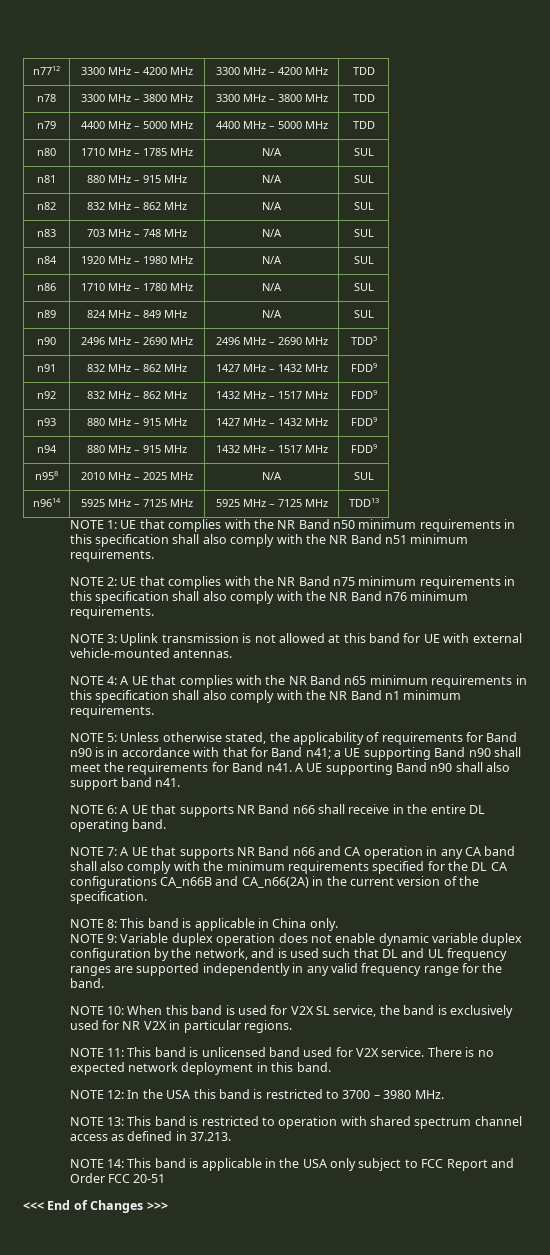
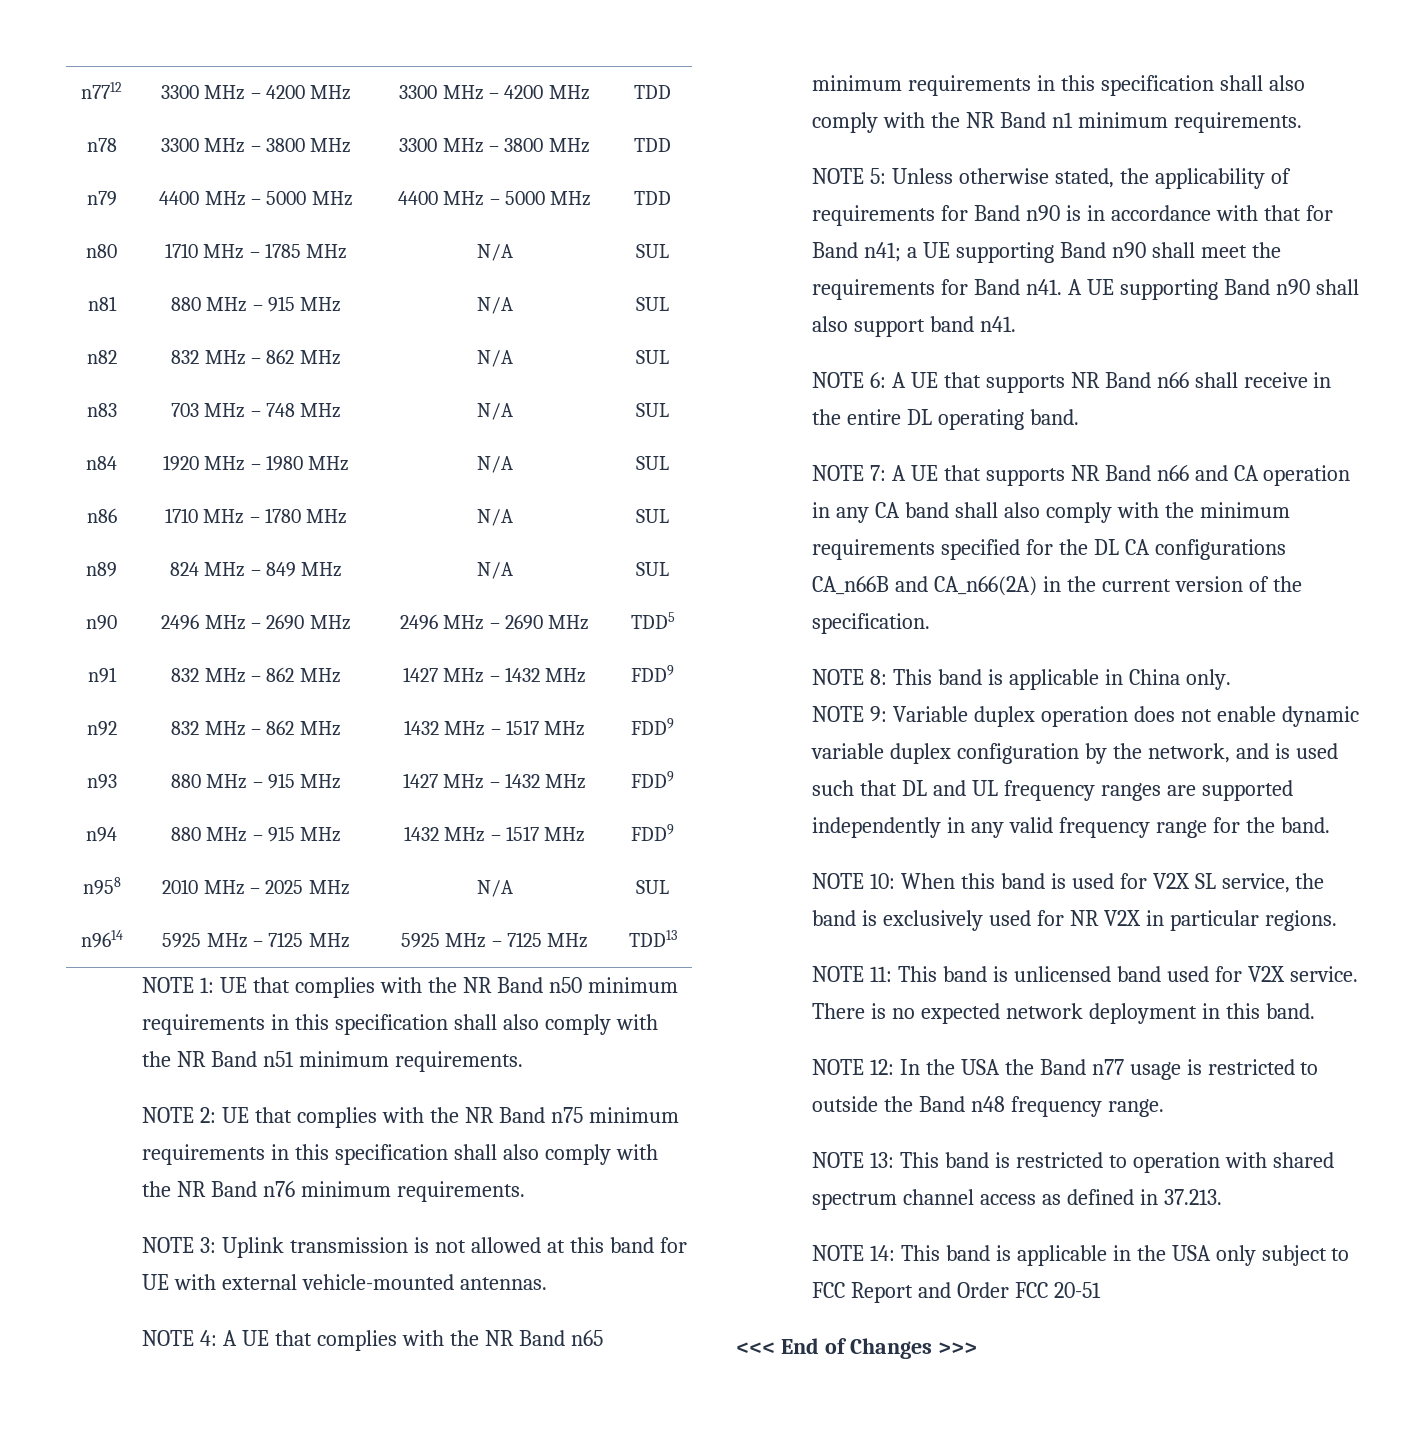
[193,1089,444,1099] this band is restricted to 3700 – 3980 MHz. -> [1004,1059,1319,1080] [812,1096,1164,1117] the Band n77 usage is restricted to outside the Band n48 frequency range.

